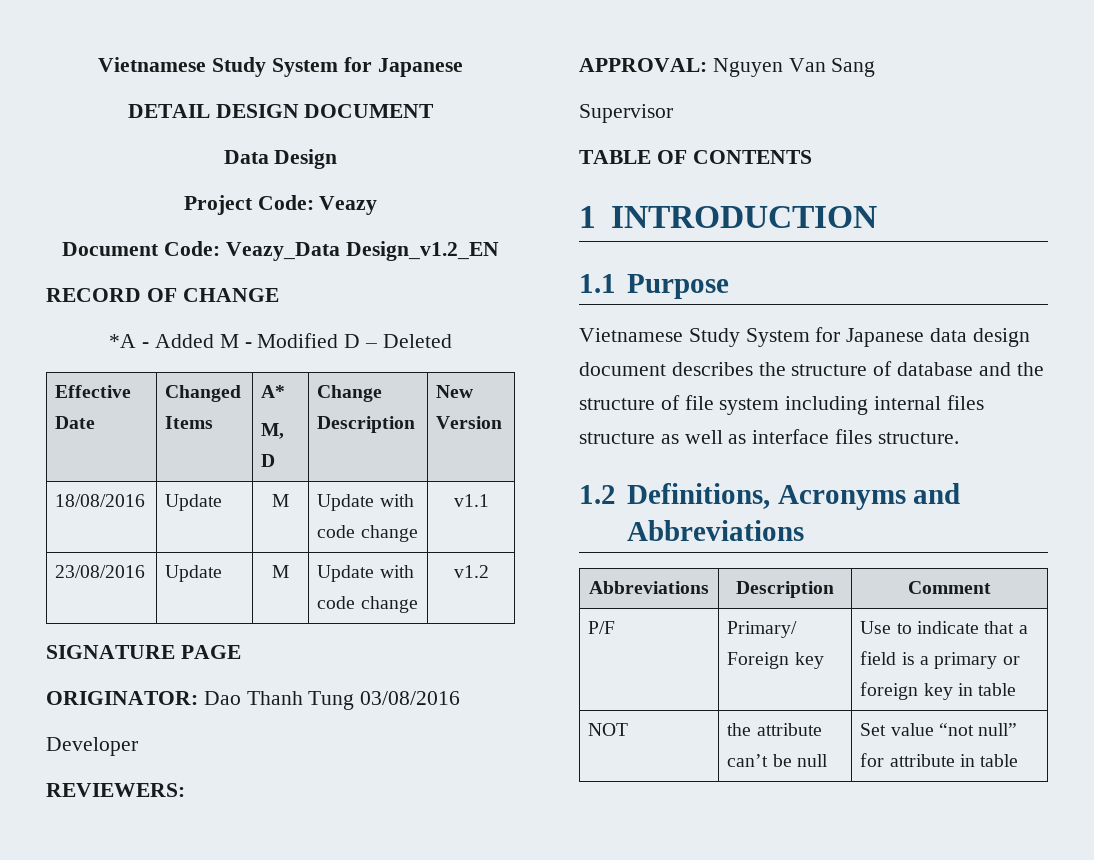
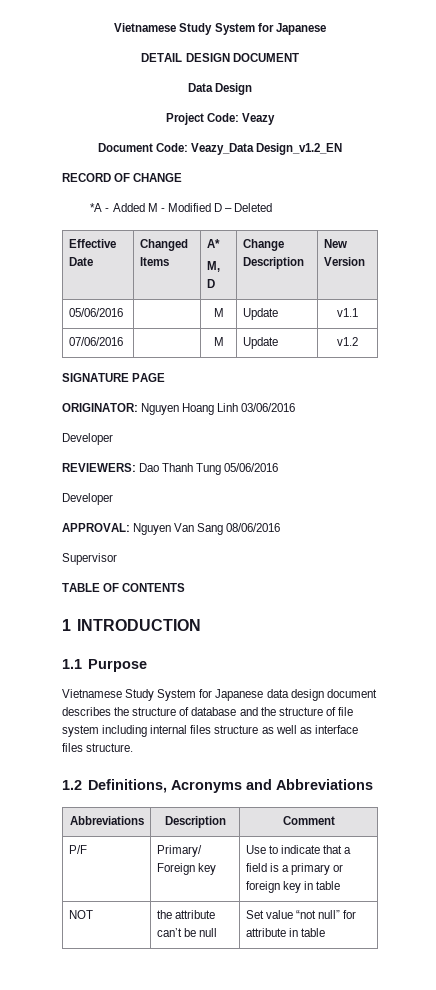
[55,494,146,507] [165,494,223,511] [272,494,289,507] [317,494,414,511] [317,525,418,542] 18/08/2016 | Update | M | Update with code change -> [68,308,123,317] [213,308,224,317] [242,308,278,320] 05/06/2016 | | M | Update
[55,565,146,578] [165,565,223,582] [272,565,289,578] [317,565,414,582] [317,596,418,613] 23/08/2016 | Update | M | Update with code change -> [68,337,123,346] [213,337,224,346] [242,337,278,349] 07/06/2016 | | M | Update
[203,691,461,710] [46,737,138,756] [46,783,185,797] Dao Thanh Tung 03/08/2016 // Developer // REVIEWERS: -> [141,403,296,415] [62,433,113,445] [62,463,279,475] [62,493,113,505] Nguyen Hoang Linh 03/06/2016 // Developer // REVIEWERS: Dao Thanh Tung 05/06/2016 // Developer
(876, 67) none -> [226,523,281,532] 08/06/2016

